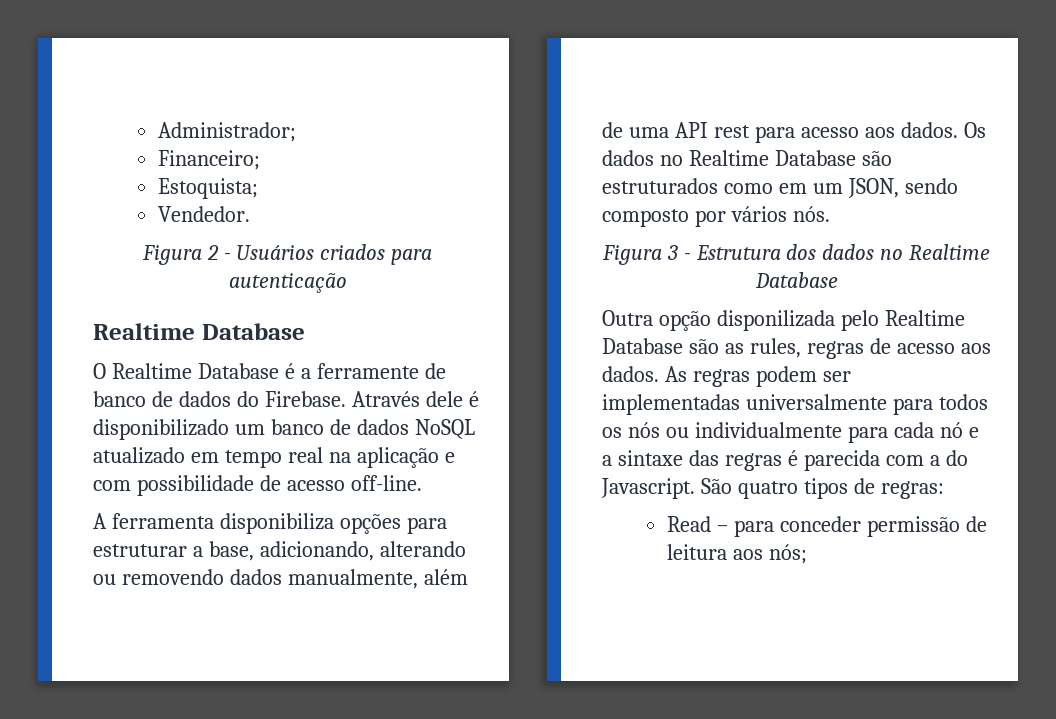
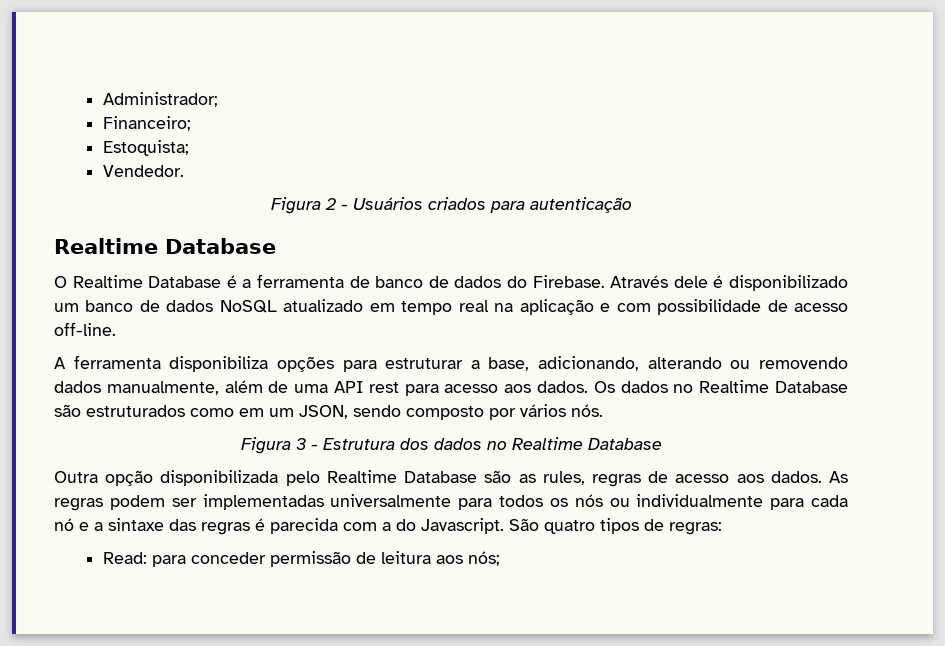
[316,363,419,379] ferramente -> [257,274,344,288] ferramenta
[716,310,835,331] disponilizada -> [160,470,279,486] disponibilizada
[666,516,728,532] Read – -> [103,552,148,564] Read:

